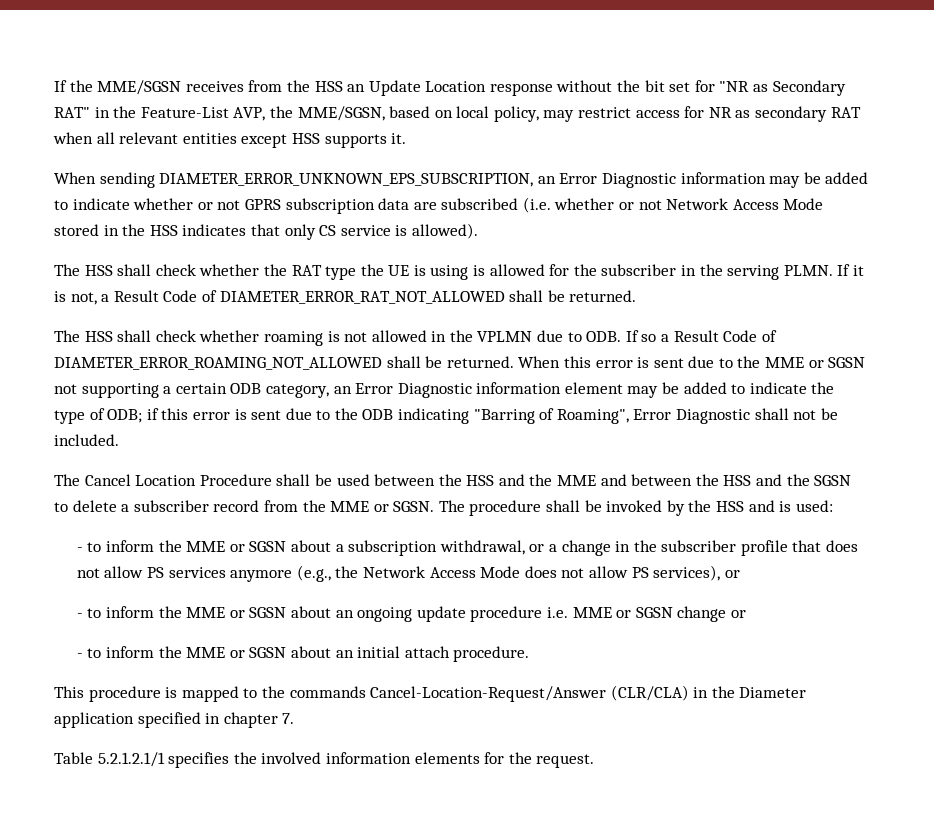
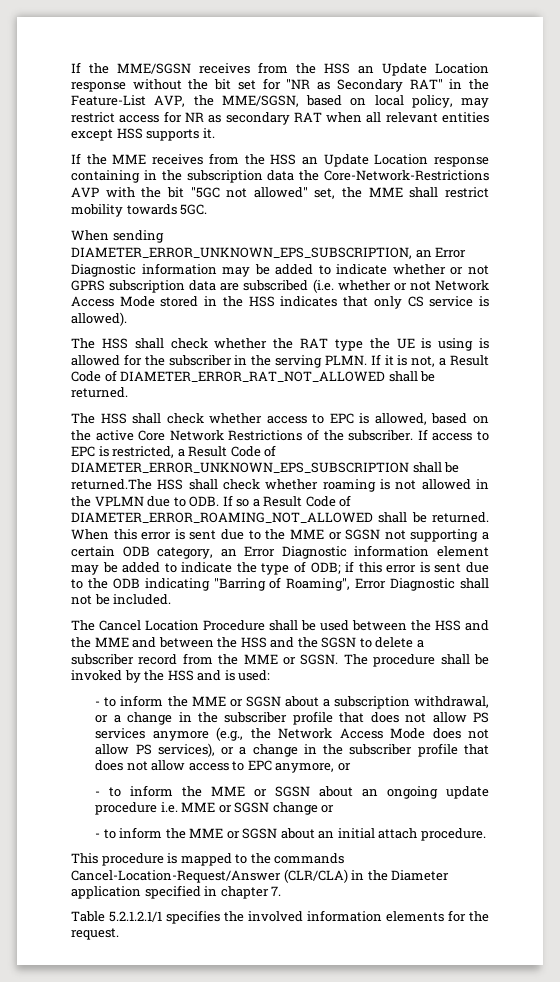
(407, 138) none -> [71,153,489,167] [71,170,489,183] [71,187,489,199] [71,204,208,217] // If the MME receives from the HSS an Update Location response containing in the subscription data the Core-Network-Restrictions AVP with the bit "5GC not allowed" set, the MME shall restrict mobility towards 5GC.
(260, 336) none -> [266,413,489,425] [71,429,490,441] [71,445,277,458] [71,462,460,473] [71,479,319,490] access to EPC is allowed, based on the active Core Network Restrictions of the subscriber. If access to EPC is restricted, a Result Code of DIAMETER_ERROR_UNKNOWN_EPS_SUBSCRIPTION shall be returned.The HSS shall check whether
(740, 574) none -> [239,743,489,757] [95,760,351,773] a change in the subscriber profile that does not allow access to EPC anymore, or

